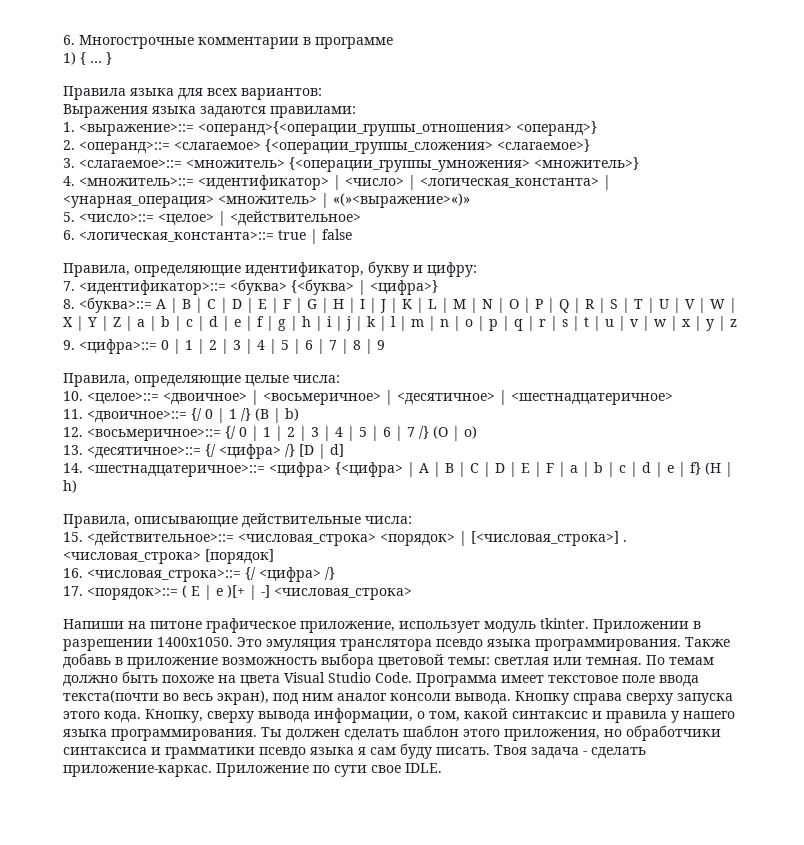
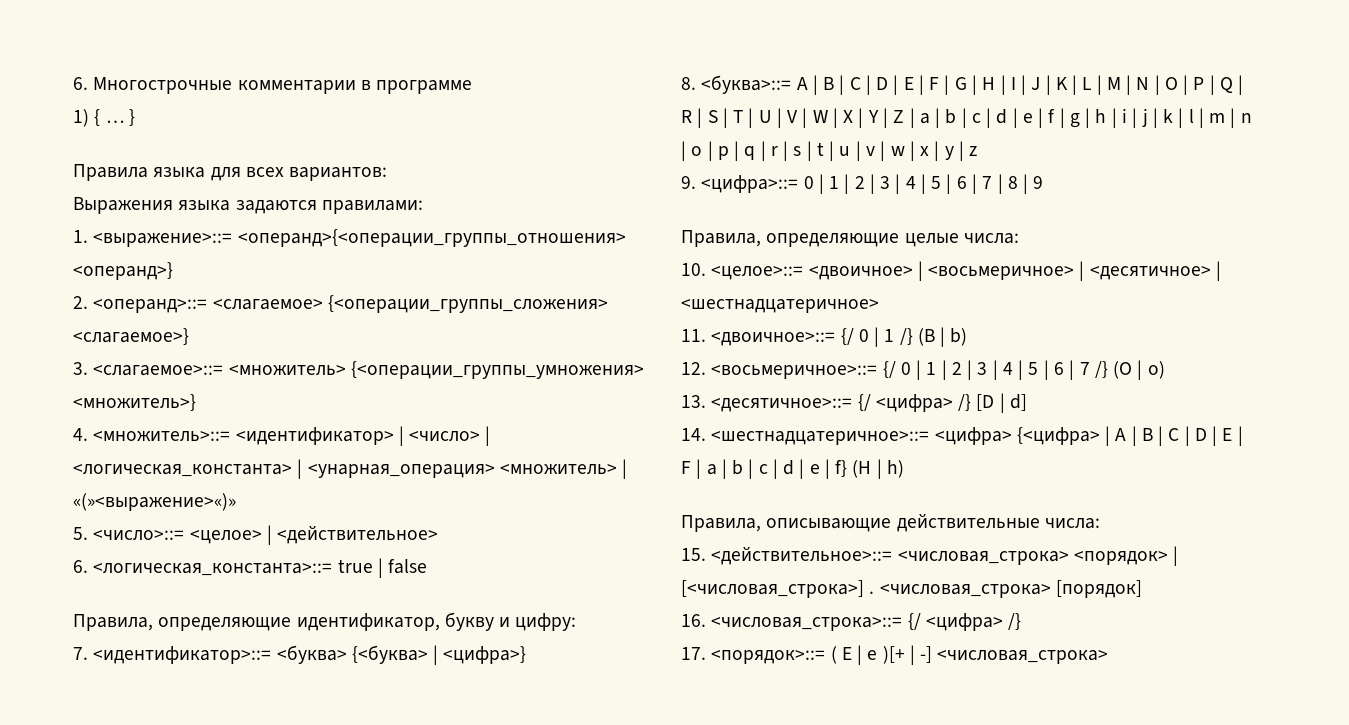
[63,618,701,633] [63,637,730,651] [63,653,714,669] [63,671,699,687] [63,690,733,705] [63,708,735,723] [63,725,721,741] [63,743,646,759] [63,763,442,777] // Напиши на питоне графическое приложение, использует модуль tkinter. Приложении в разрешении 1400x1050. Это эмуляция транслятора псевдо языка программирования. Также добавь в приложение возможность выбора цветовой темы: светлая или темная. По темам должно быть похоже на цвета Visual Studio Code. Программа имеет текстовое поле ввода текста(почти во весь экран), под ним аналог консоли вывода. Кнопку справа сверху запуска этого кода. Кнопку, сверху вывода информации, о том, какой синтаксис и правила у нашего языка программирования. Ты должен сделать шаблон этого приложения, но обработчики синтаксиса и грамматики псевдо языка я сам буду писать. Твоя задача - сделать приложение-каркас. Приложение по сути свое IDLE. -> (1109, 657) none

